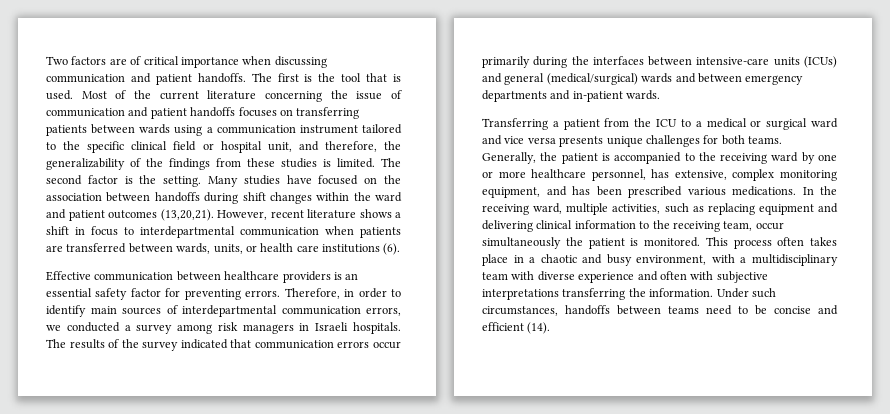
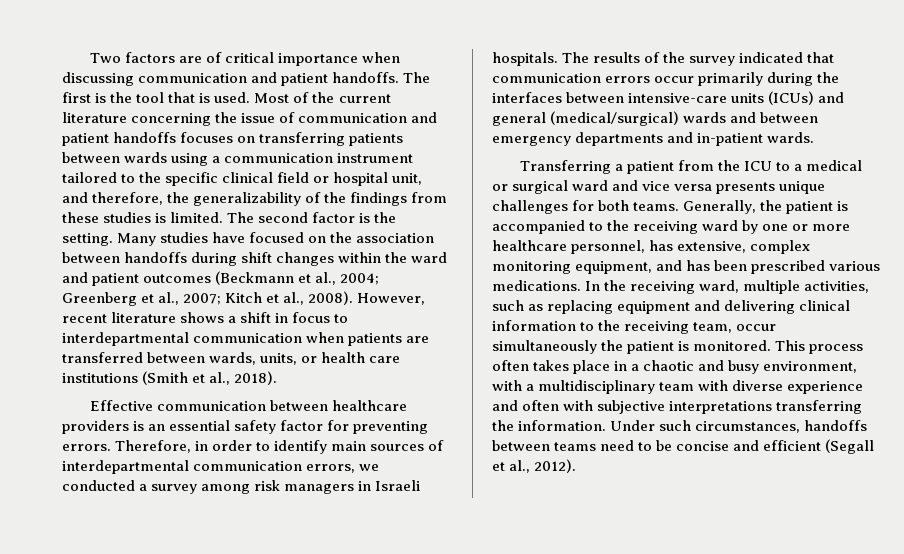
[160,209,214,221] (13,20,21). -> [215,271,380,285] [62,291,354,306] (Beckmann et al., 2004; Greenberg et al., 2007; Kitch et al., 2008).
[383,243,401,255] (6). -> [142,371,278,385] (Smith et al., 2018).
[527,322,551,334] (14). -> [825,439,875,454] [492,459,577,473] (Segall et al., 2012).

